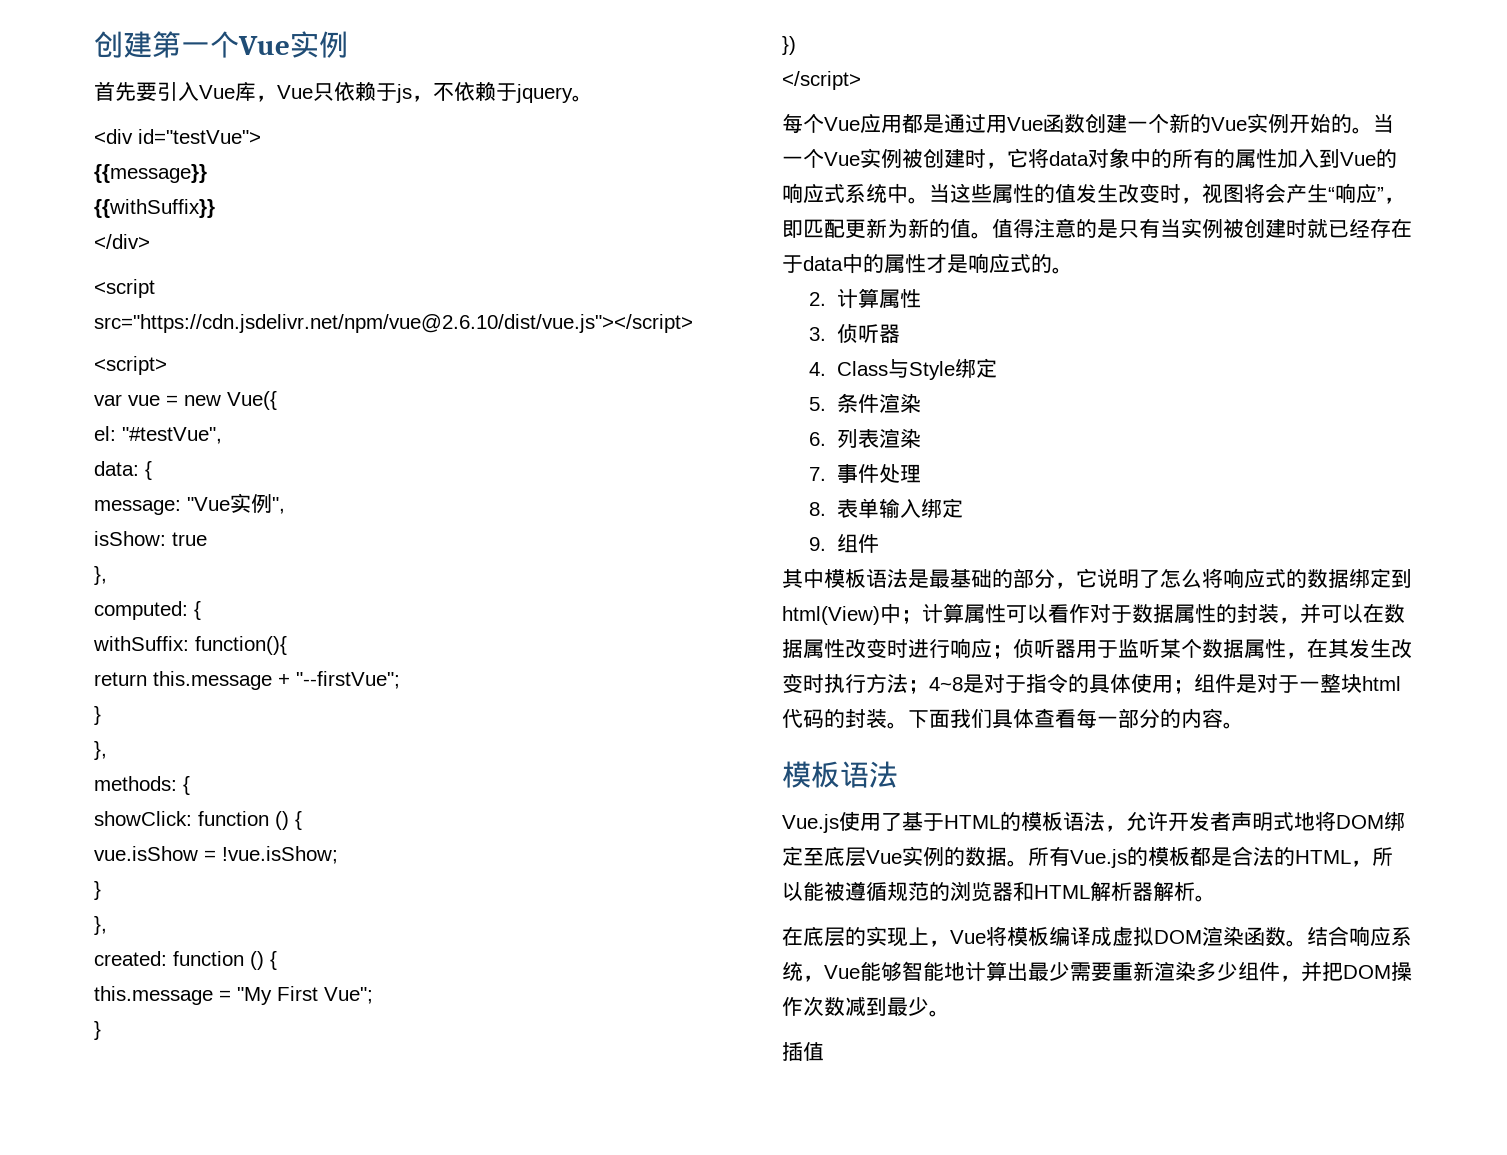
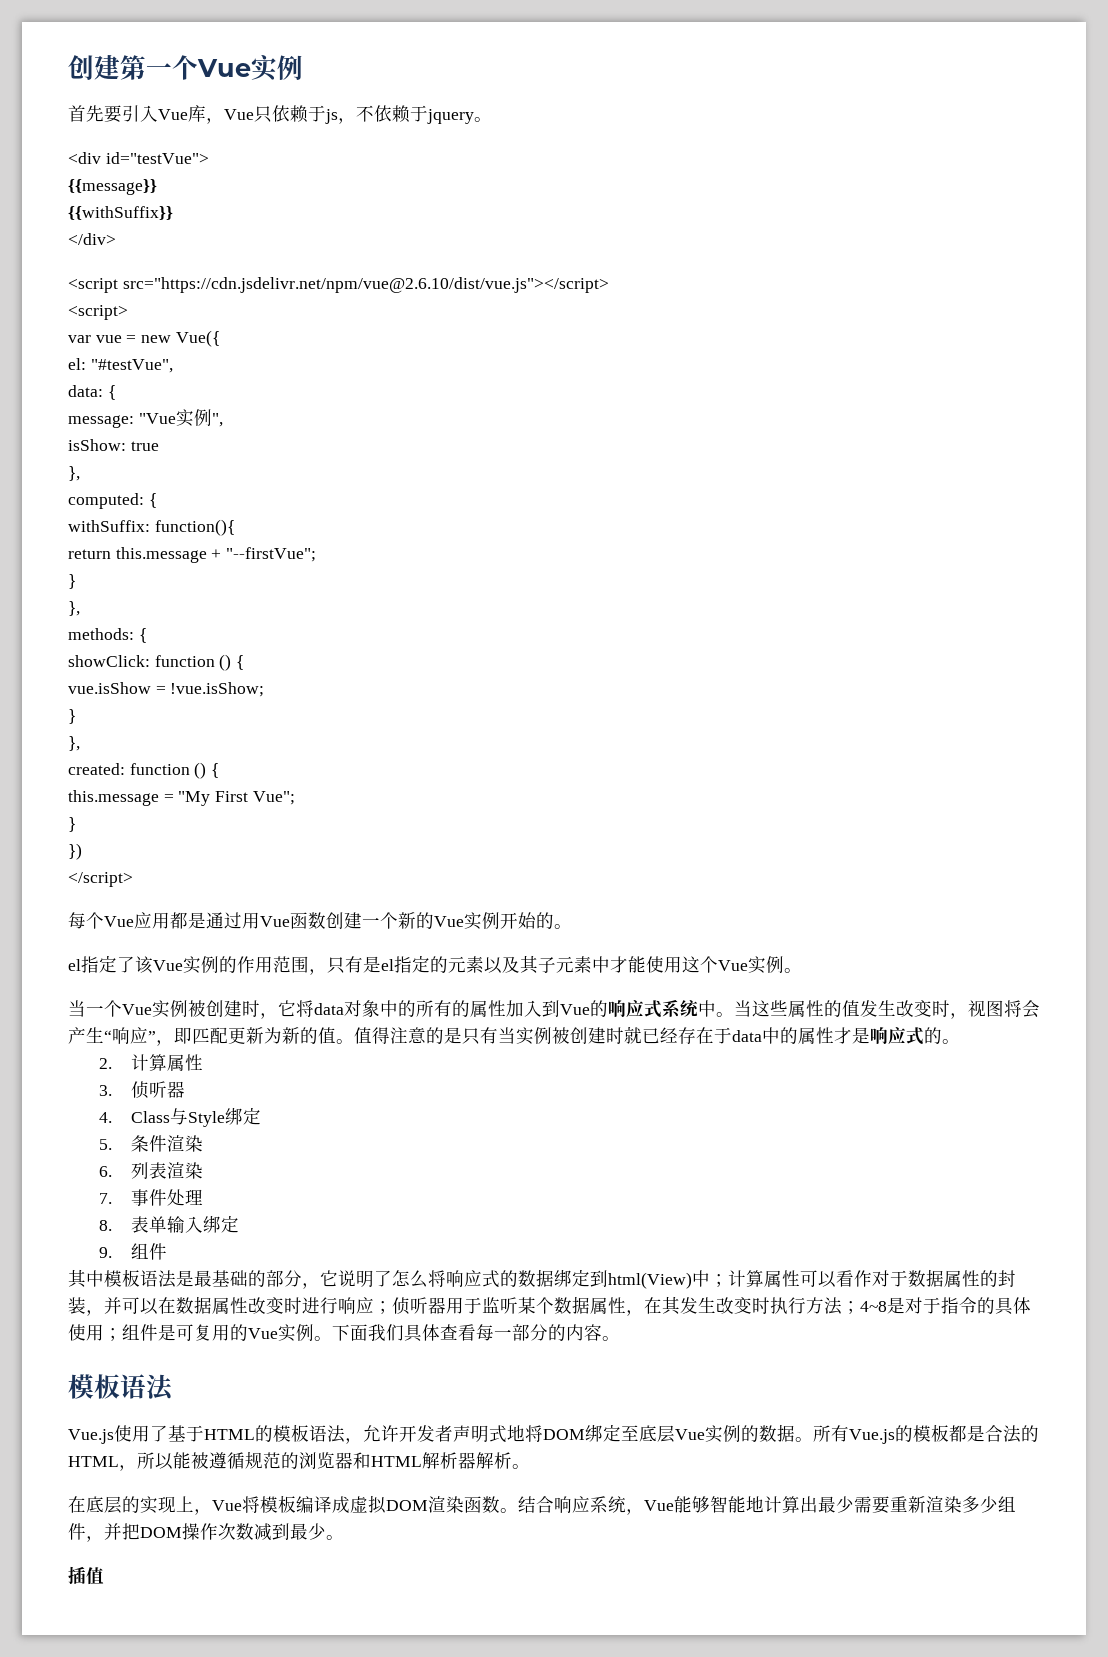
(1373, 130) none -> [68,955,802,975] // el指定了该Vue实例的作用范围，只有是el指定的元素以及其子元素中才能使用这个Vue实例。 //
[1257,673,1401,693] [782,709,887,728] 对于一整块html代码的封装 -> [176,1324,314,1342] 可复用的Vue实例

